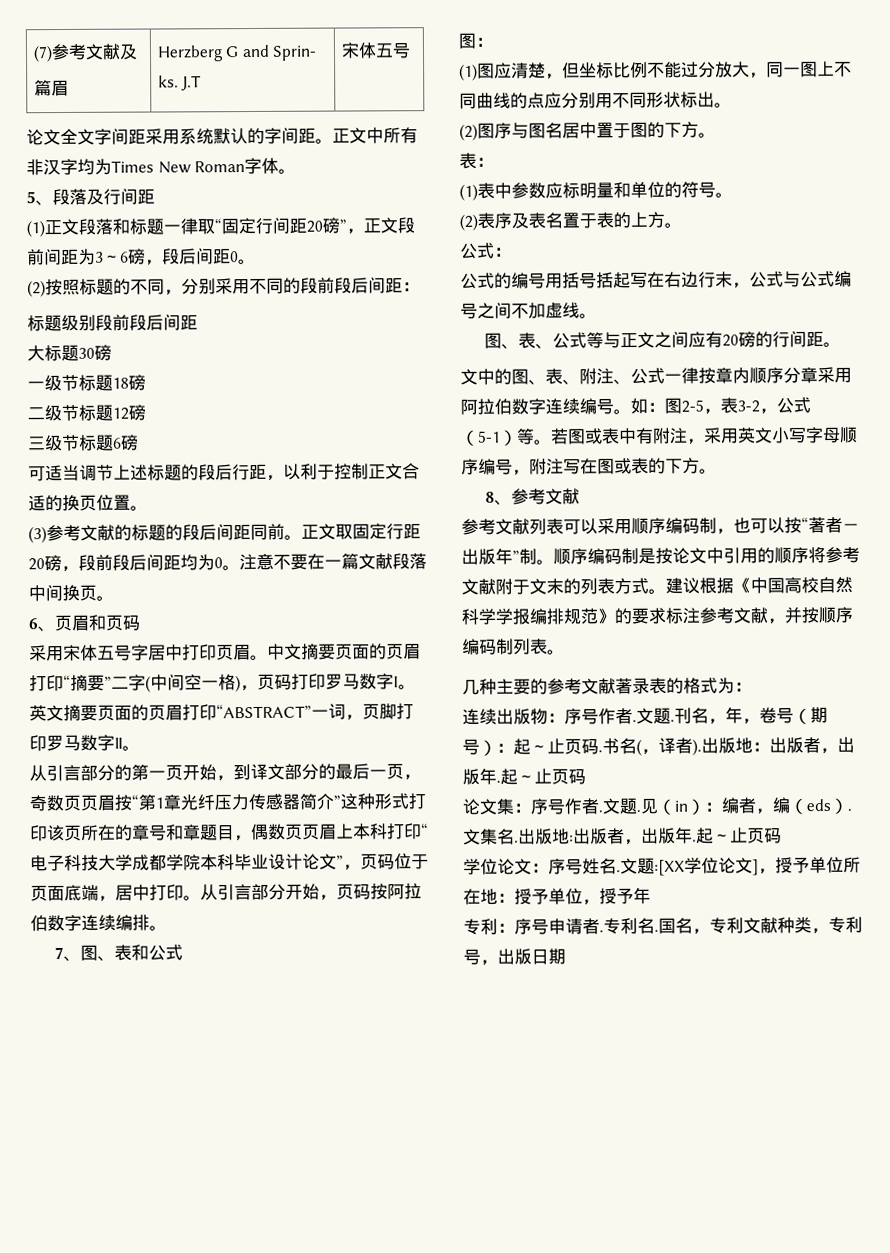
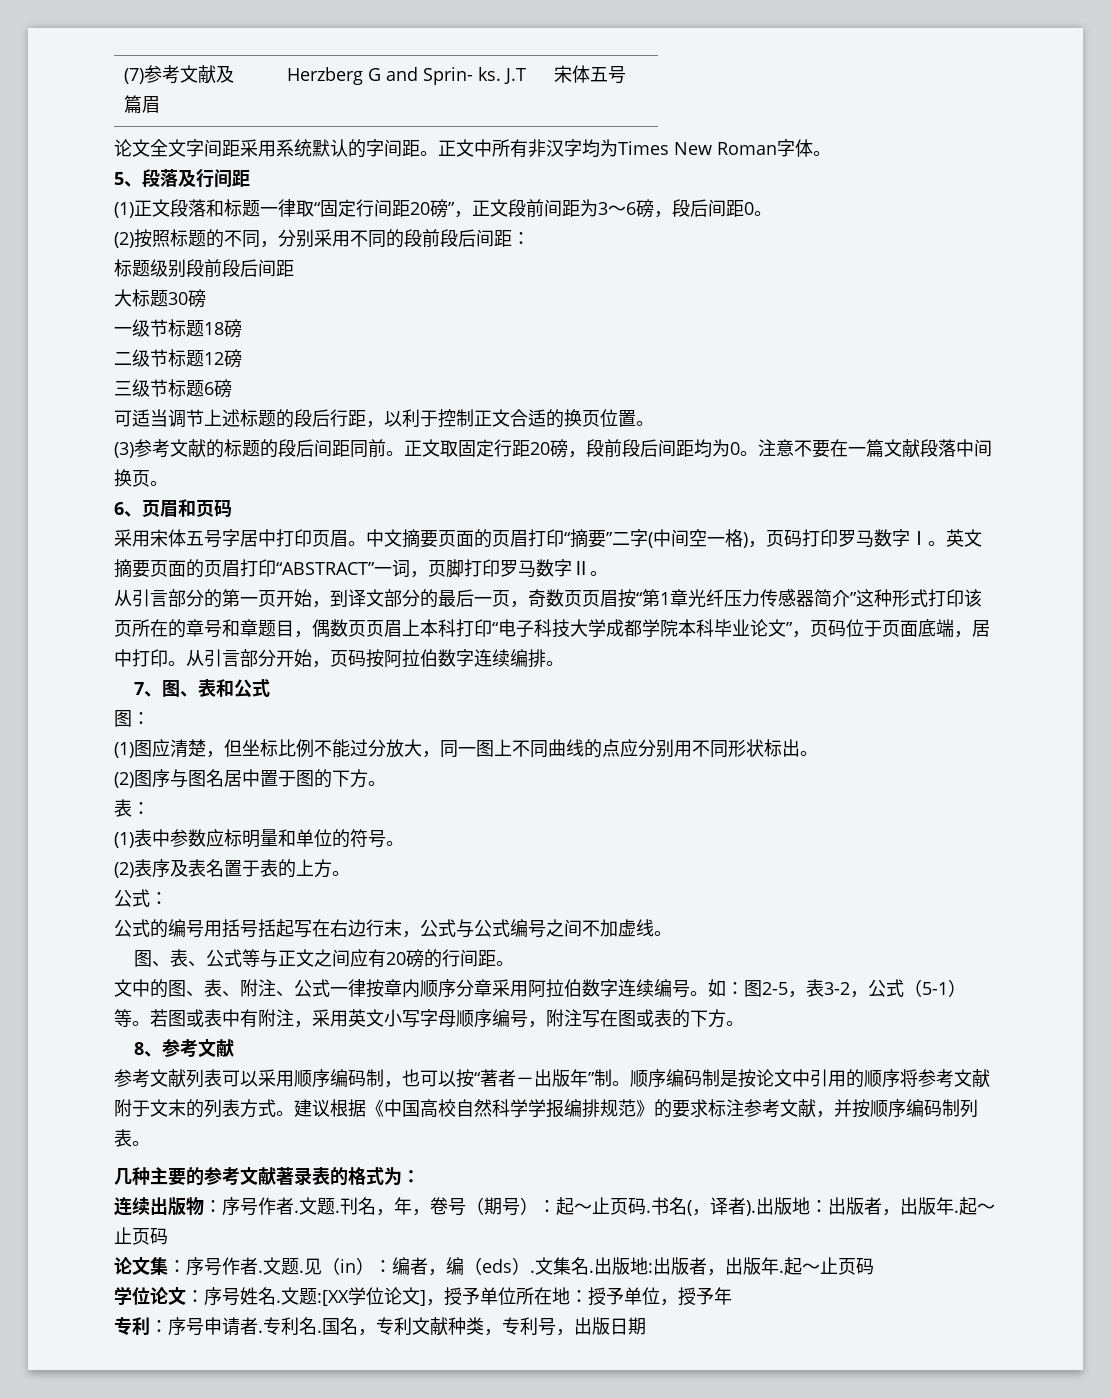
[268,853,303,870] 设计 -> (750, 627) none

